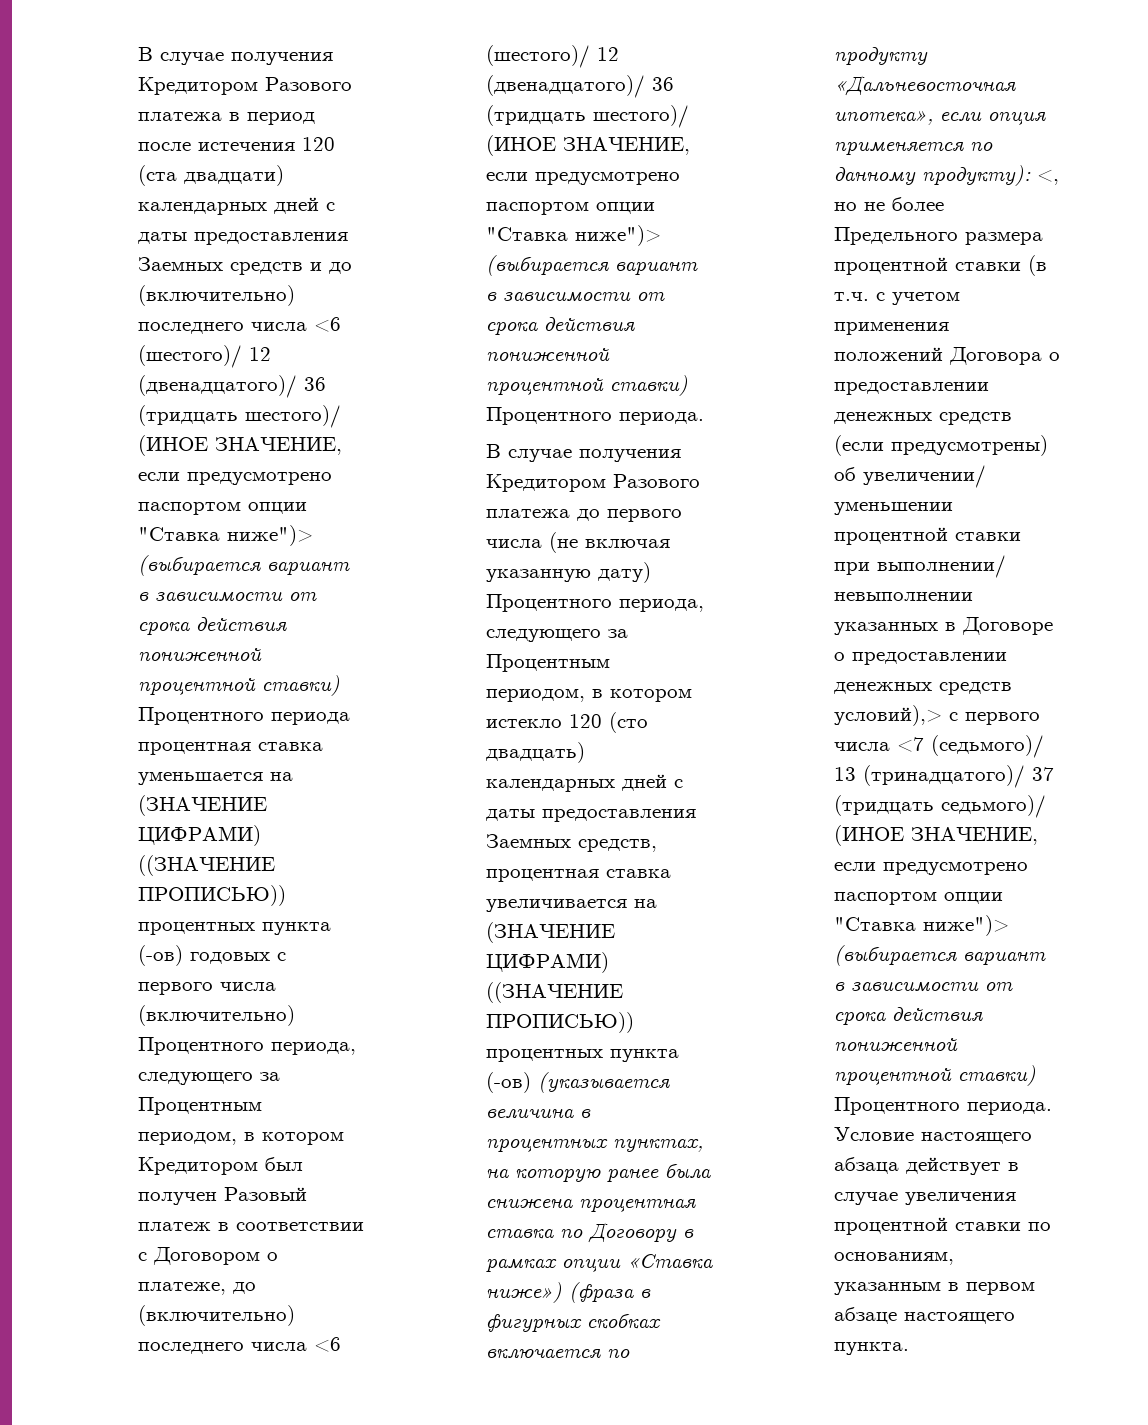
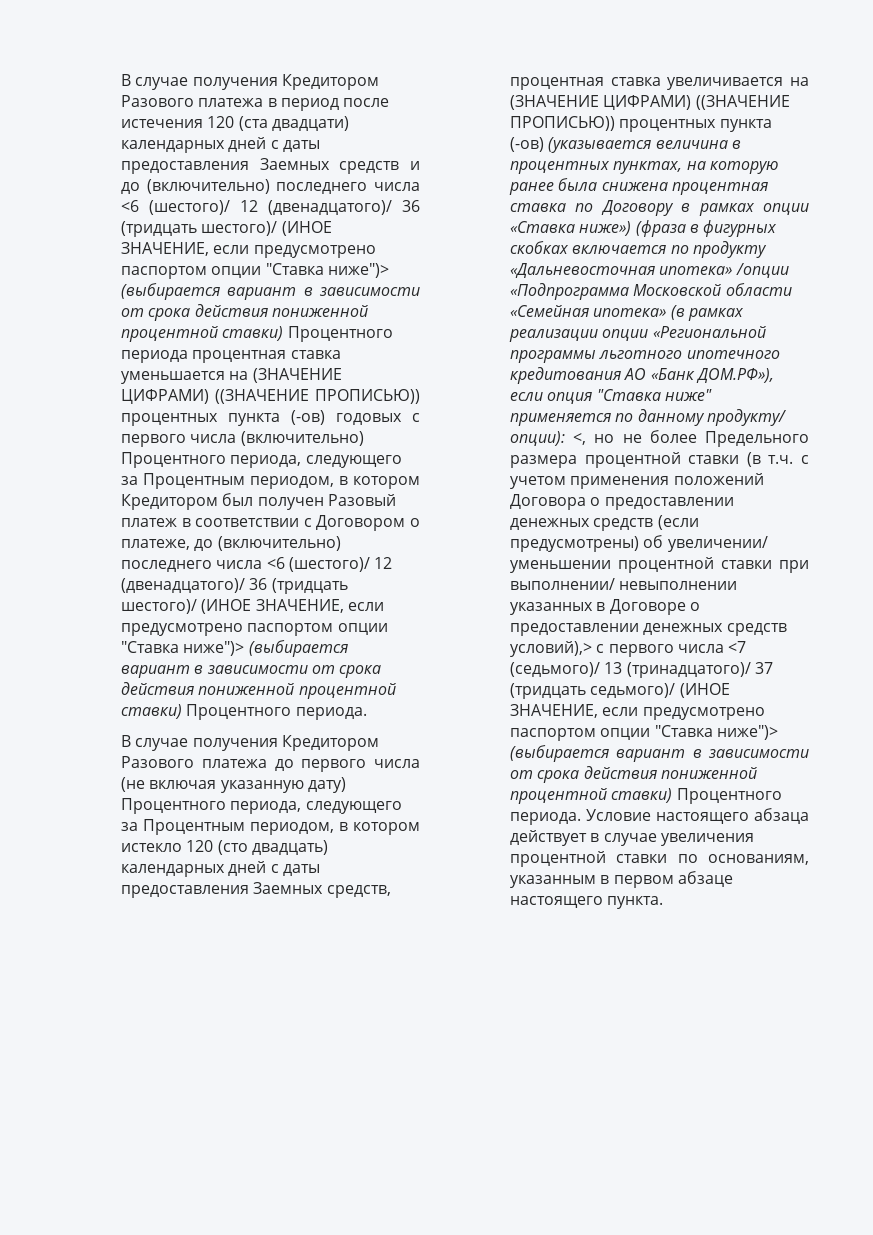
[833,110,1046,125] ипотека», если опция -> [659,263,789,278] [510,283,792,300] [510,305,744,321] [509,326,766,342] [510,350,780,363] [510,367,774,384] [510,389,712,404] ипотека» /опции «Подпрограмма Московской области «Семейная ипотека» (в рамках реализации опции «Региональной программы льготного ипотечного кредитования АО «Банк ДОМ.РФ»), если опция "Ставка ниже"
[921,165,1031,186] продукту): -> [706,409,786,426] [510,431,566,446] продукту/ опции):

